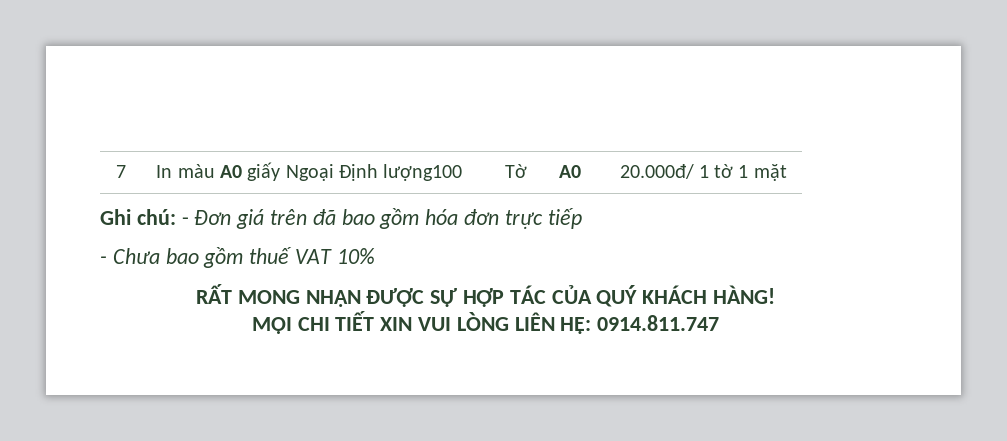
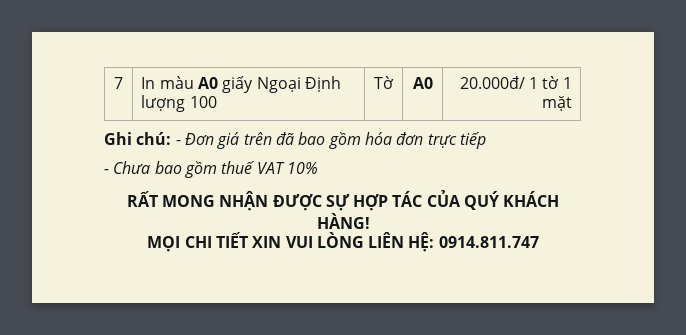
[383,164,463,181] lượng100 -> [141,95,217,112] lượng 100

